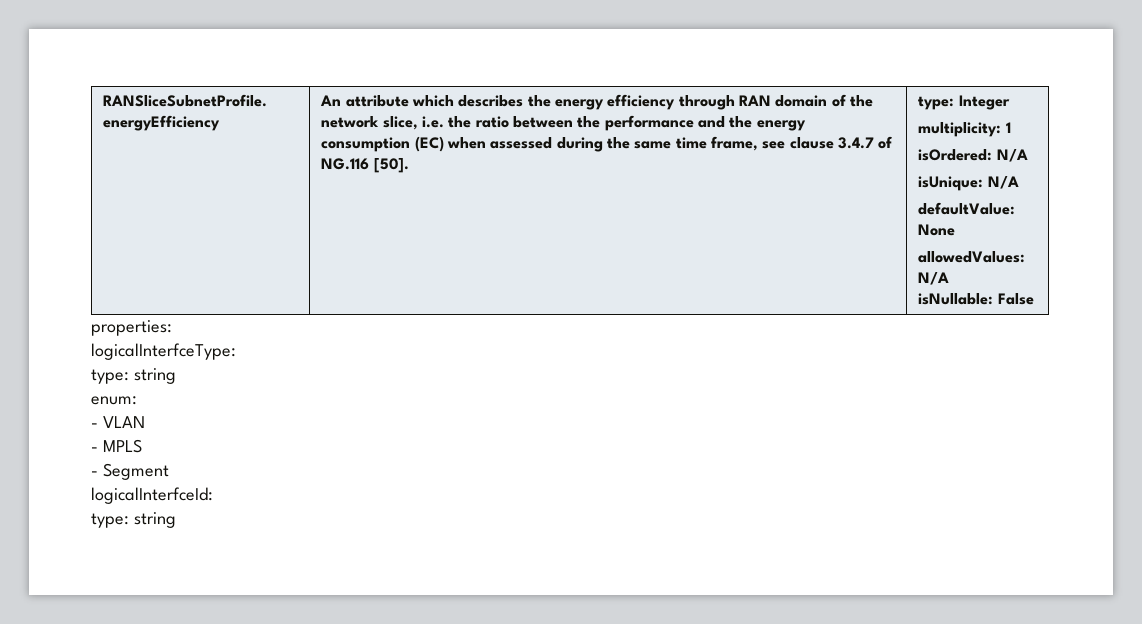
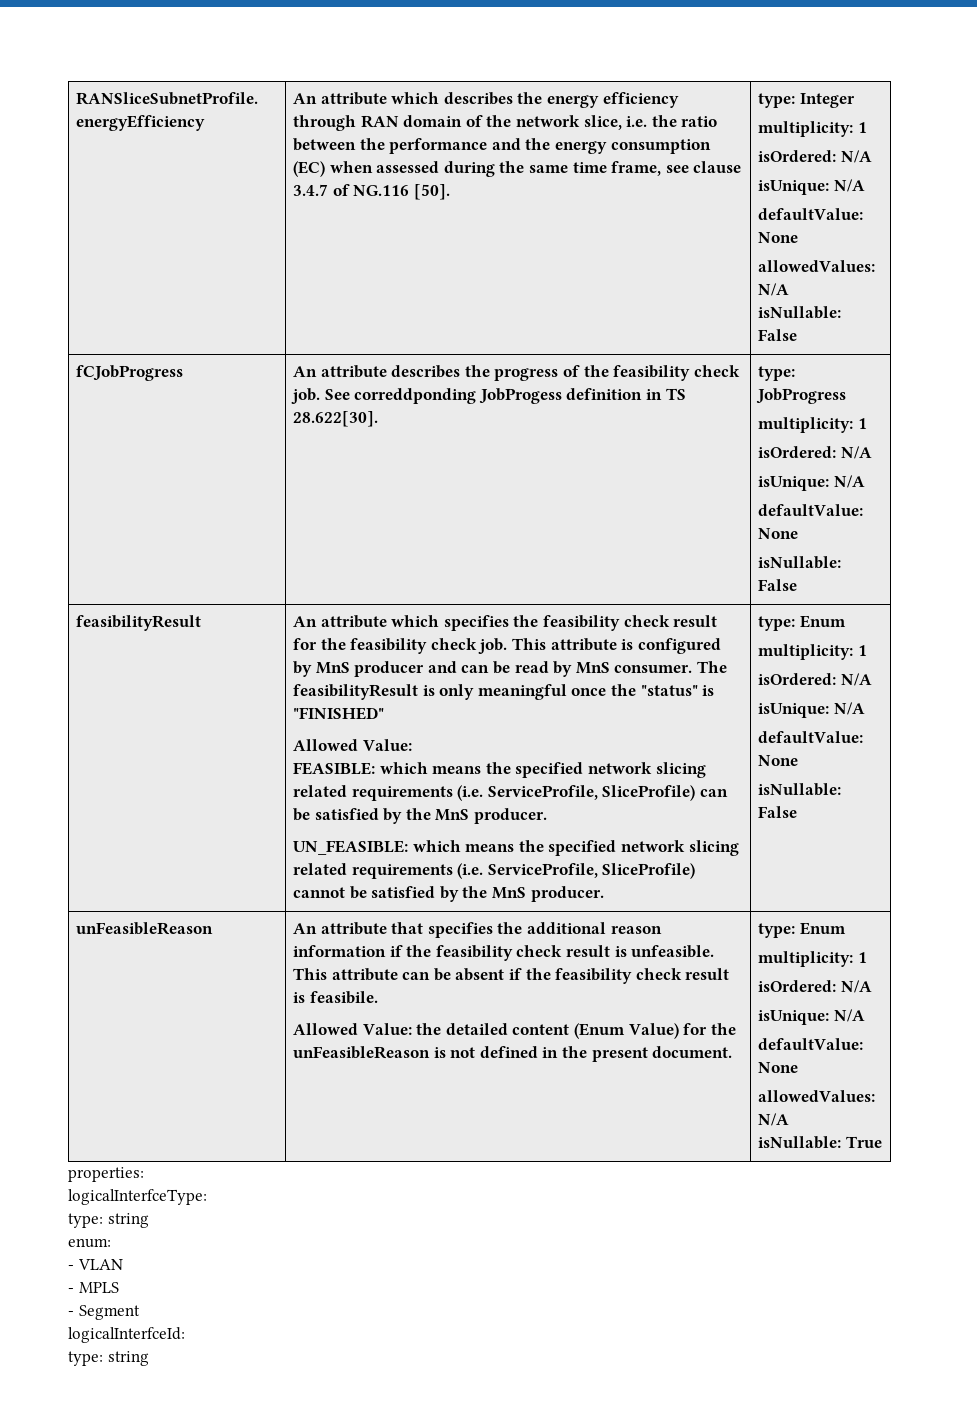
(1034, 299) none -> [75,365,183,381] [292,365,740,381] [290,388,686,404] [292,411,378,427] [757,366,795,381] [755,388,846,404] [757,417,867,433] [757,446,872,459] [757,475,865,491] [757,504,863,516] [757,528,798,539] [757,556,841,569] [757,579,797,591] [75,615,201,631] [292,615,718,631] [292,638,721,654] [292,661,727,677] [292,684,715,700] [292,707,384,720] [292,739,412,751] [292,762,706,778] [292,785,728,801] [292,808,547,824] [292,840,739,856] [292,863,696,879] [292,886,604,902] [757,615,846,631] [757,644,867,660] [757,673,872,686] [757,702,865,718] [757,731,863,743] [757,755,798,766] [757,783,841,796] [757,806,797,818] [75,922,213,935] [292,922,662,938] [292,945,715,961] [292,968,730,984] [292,991,378,1004] [292,1023,736,1039] [292,1046,733,1062] [757,922,846,938] [757,951,867,967] [757,980,872,993] [757,1009,865,1025] [757,1038,863,1050] [757,1062,798,1073] [757,1090,875,1102] [757,1113,789,1126] [757,1136,882,1149] // fCJobProgress | An attribute describes the progress of the feasibility check job. See correddponding JobProgess definition in TS 28.622[30]. | type: JobProgress // multiplicity: 1 // isOrdered: N/A // isUnique: N/A // defaultValue: None // isNullable: False // feasibilityResult | An attribute which specifies the feasibility check result for the feasibility check job. This attribute is configured by MnS producer and can be read by MnS consumer. The feasibilityResult is only meaningful once the "status" is "FINISHED" // Allowed Value: // FEASIBLE: which means the specified network slicing related requirements (i.e. ServiceProfile, SliceProfile) can be satisfied by the MnS producer. // UN_FEASIBLE: which means the specified network slicing related requirements (i.e. ServiceProfile, SliceProfile) cannot be satisfied by the MnS producer. | type: Enum // multiplicity: 1 // isOrdered: N/A // isUnique: N/A // defaultValue: None // isNullable: False // unFeasibleReason | An attribute that specifies the additional reason information if the feasibility check result is unfeasible. This attribute can be absent if the feasibility check result is feasibile. // Allowed Value: the detailed content (Enum Value) for the unFeasibleReason is not defined in the present document. | type: Enum // multiplicity: 1 // isOrdered: N/A // isUnique: N/A // defaultValue: None // allowedValues: N/A // isNullable: True

